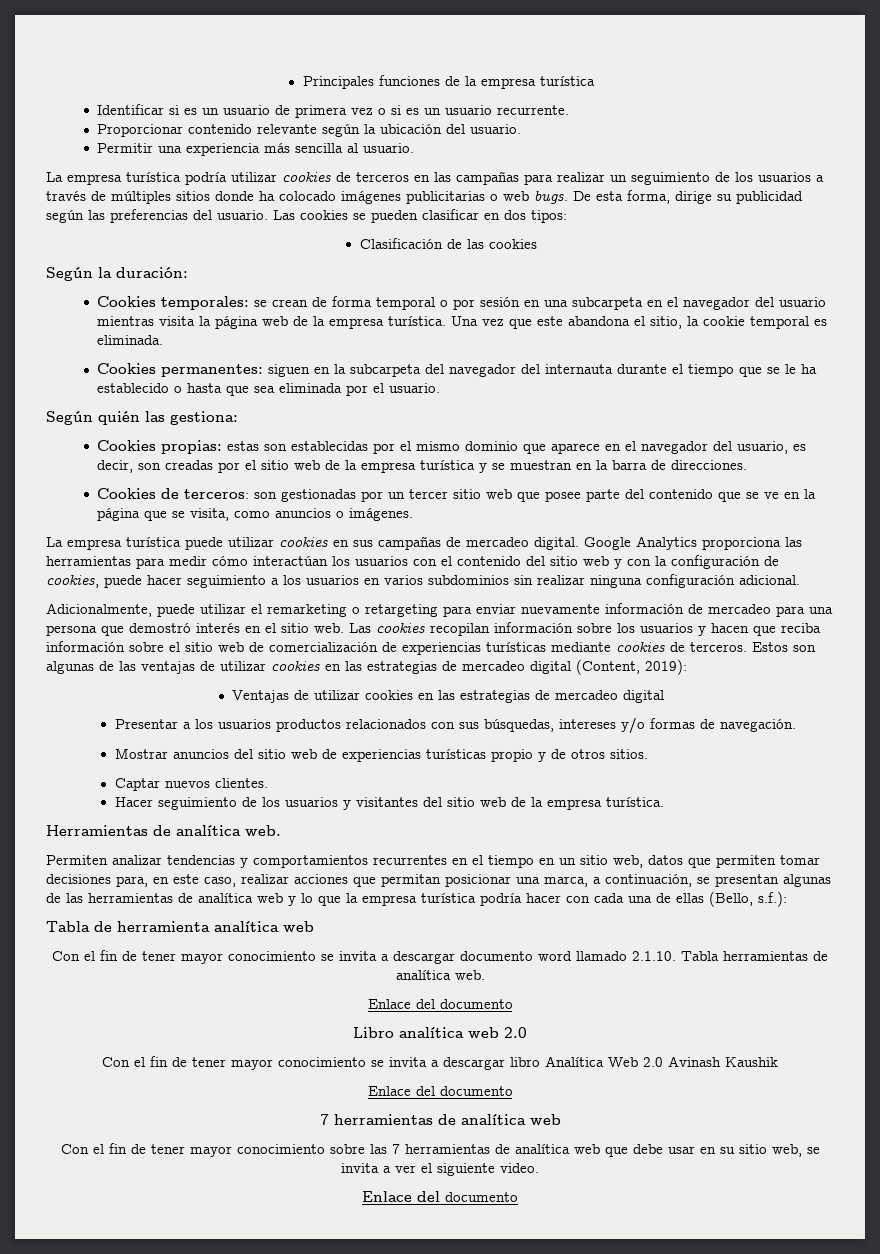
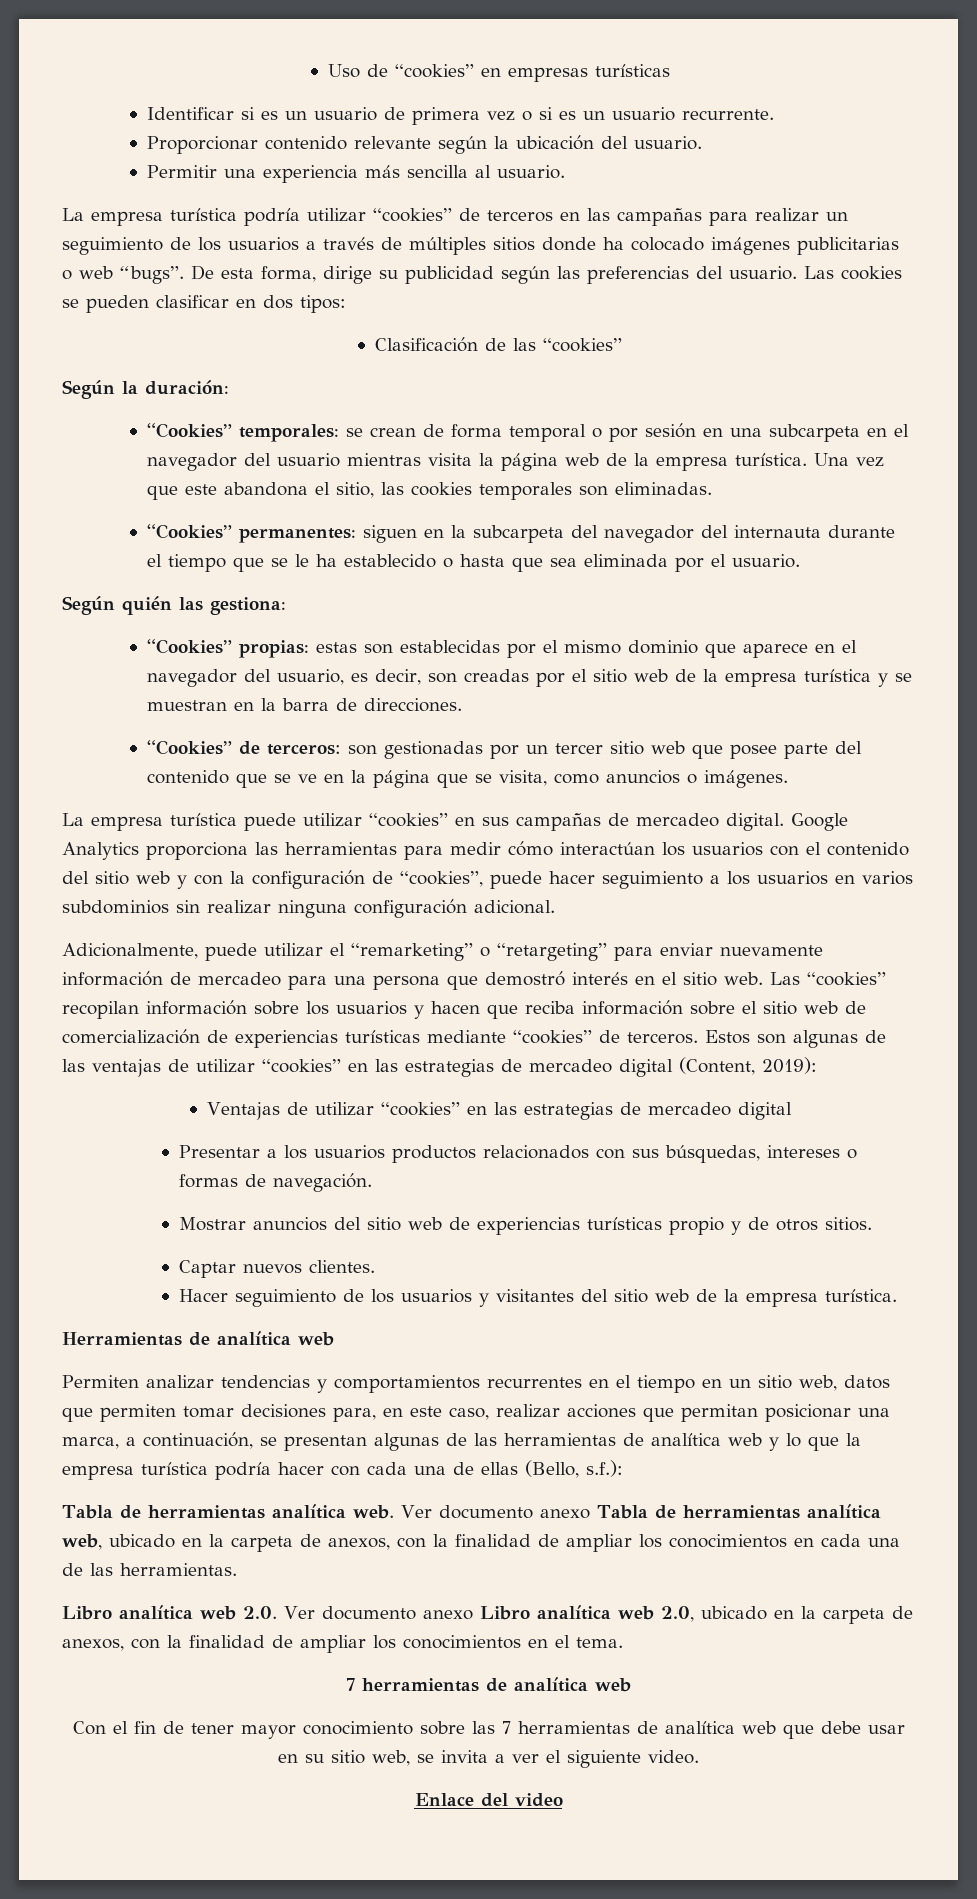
[302,75,595,89] Principales funciones de la empresa turística -> [327,64,670,82] Uso de “cookies” en empresas turísticas
[282,172,331,182] cookies -> [373,208,452,222] “cookies”
[534,190,568,204] bugs. -> [120,266,184,284] “bugs”.
[488,239,537,249] cookies -> [543,338,623,352] “cookies”
[97,296,157,307] Cookies -> [147,423,233,438] “Cookies”
[687,316,828,329] [97,335,164,345] [97,363,157,374] la cookie temporal es eliminada. // Cookies -> [381,482,713,500] [147,524,233,539] las cookies temporales son eliminadas. // “Cookies”
[97,440,157,451] Cookies -> [147,639,233,654] “Cookies”
[97,488,157,499] Cookies -> [147,740,233,755] “Cookies”
[279,537,328,547] cookies -> [369,813,448,827] “cookies”
[46,575,99,588] cookies, -> [400,871,483,887] “cookies”,
[267,604,438,617] remarketing o retargeting -> [351,943,607,961] “remarketing” o “retargeting”
[376,623,425,633] cookies -> [807,972,886,986] “cookies”
[616,642,665,652] cookies -> [513,1030,592,1044] “cookies”
[271,661,320,671] cookies -> [262,1059,341,1073] “cookies”
[365,690,414,700] cookies -> [380,1102,460,1116] “cookies”
[620,717,645,734] y/o -> [847,1149,858,1159] o
[245,825,281,836] web. -> [298,1332,334,1346] web
[117,921,314,932] [52,950,828,964] [395,970,485,980] [367,999,513,1009] [353,1027,527,1038] [102,1056,778,1070] [367,1086,513,1096] herramienta analítica web // Con el fin de tener mayor conocimiento se invita a descargar documento word llamado 2.1.10. Tabla herramientas de analítica web. // Enlace del documento // Libro analítica web 2.0 // Con el fin de tener mayor conocimiento se invita a descargar libro Analítica Web 2.0 Avinash Kaushik // Enlace del documento -> [147,1504,881,1519] [62,1534,900,1552] [62,1563,237,1576] [62,1605,913,1624] [62,1635,623,1653] herramientas analítica web. Ver documento anexo Tabla de herramientas analítica web, ubicado en la carpeta de anexos, con la finalidad de ampliar los conocimientos en cada una de las herramientas. // Libro analítica web 2.0. Ver documento anexo Libro analítica web 2.0, ubicado en la carpeta de anexos, con la finalidad de ampliar los conocimientos en el tema.
[445,1192,518,1202] documento -> [514,1793,563,1807] video

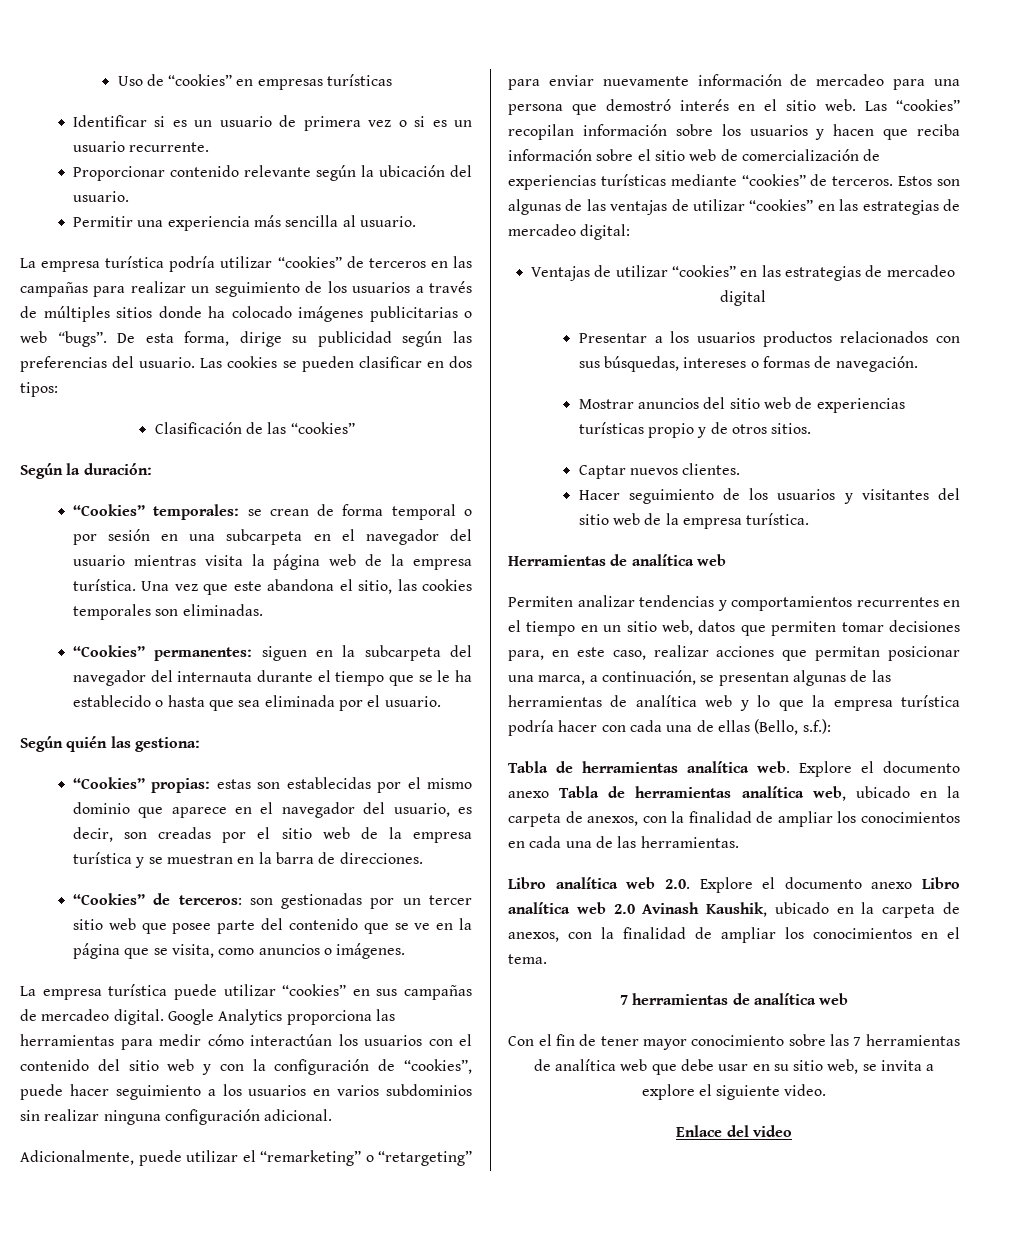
[619,1057,817,1077] digital (Content, 2019): -> [580,224,631,240] digital:
[400,1505,432,1518] Ver -> [799,761,874,777] Explore el
[284,1606,315,1619] Ver -> [699,877,776,893] Explore el
[660,1606,694,1622] 2.0, -> [613,902,768,917] 2.0 Avinash Kaushik,
[512,1754,539,1763] ver -> [641,1084,695,1100] explore

